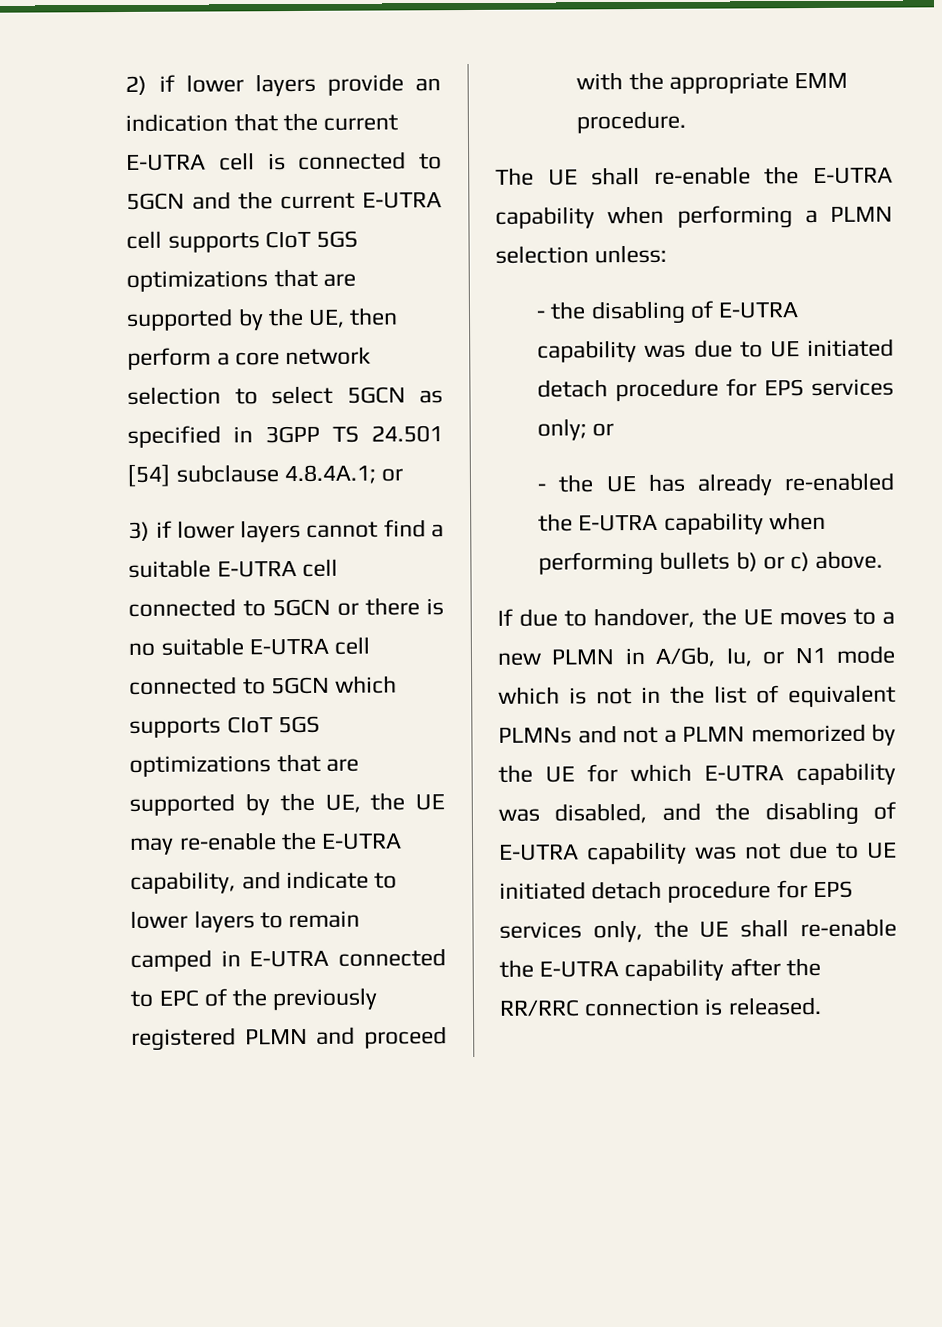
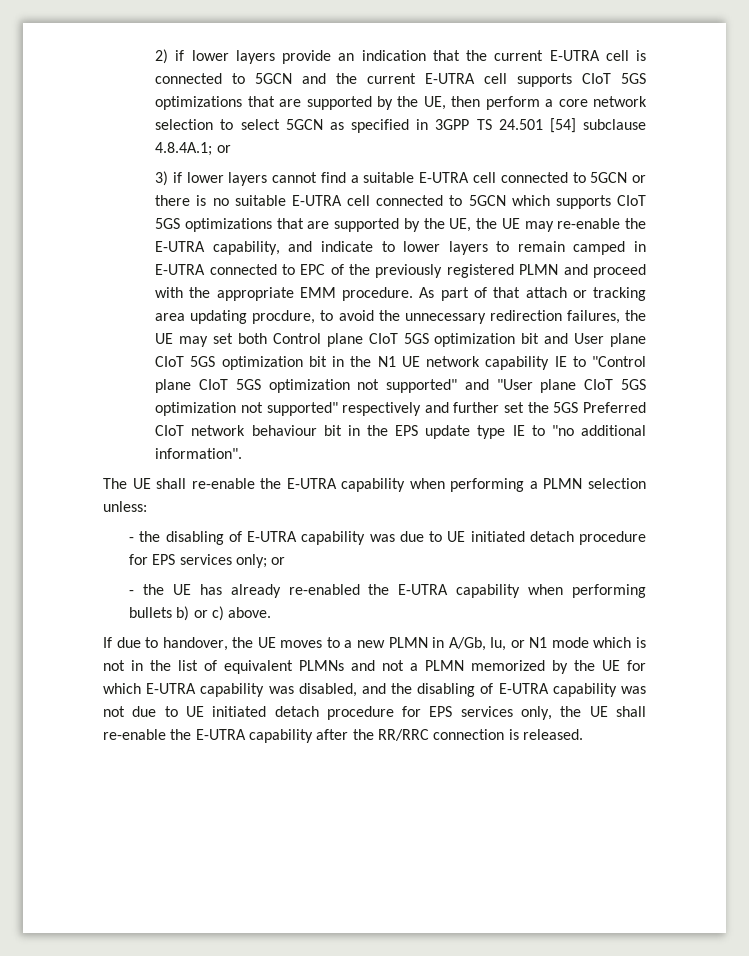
(687, 122) none -> [419,287,646,301] [155,310,646,324] [155,333,647,347] [155,356,646,370] [155,379,646,393] [155,402,646,416] [155,425,647,439] [155,448,243,459] As part of that attach or tracking area updating procdure, to avoid the unnecessary redirection failures, the UE may set both Control plane CIoT 5GS optimization bit and User plane CIoT 5GS optimization bit in the N1 UE network capability IE to "Control plane CIoT 5GS optimization not supported" and "User plane CIoT 5GS optimization not supported" respectively and further set the 5GS Preferred CIoT network behaviour bit in the EPS update type IE to "no additional information".

